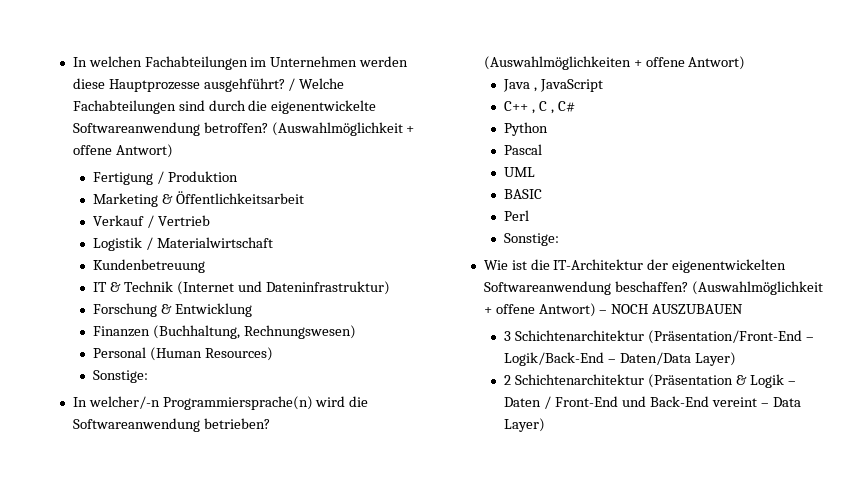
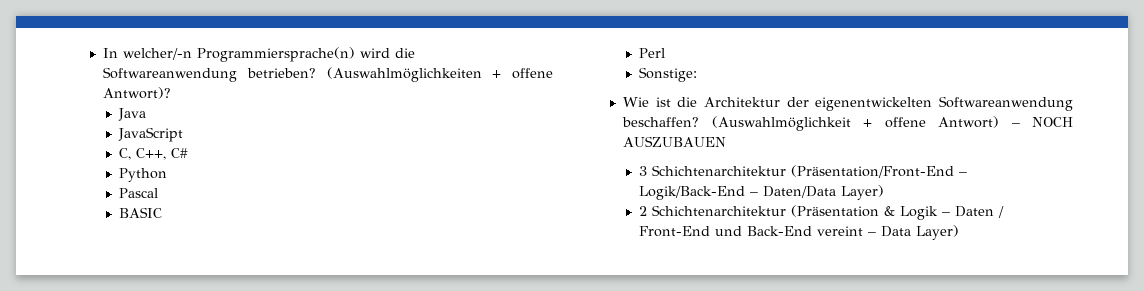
[72,56,409,70] [72,78,345,92] [72,100,377,114] [72,122,415,136] [72,144,173,158] [93,171,239,185] [93,191,305,207] [93,215,211,228] [93,237,274,251] [93,259,206,273] [93,281,391,295] [93,303,253,317] [93,325,357,339] [93,347,274,361] [93,370,149,383] [72,397,87,407] In welchen Fachabteilungen im Unternehmen werden diese Hauptprozesse ausgehführt? / Welche Fachabteilungen sind durch die eigenentwickelte Softwareanwendung betroffen? (Auswahlmöglichkeit + offene Antwort) // Fertigung / Produktion // Marketing & Öffentlichkeitsarbeit // Verkauf / Vertrieb // Logistik / Materialwirtschaft // Kundenbetreuung // IT & Technik (Internet und Dateninfrastruktur) // Forschung & Entwicklung // Finanzen (Buchhaltung, Rechnungswesen) // Personal (Human Resources) // Sonstige: // In -> [102,48,118,58] In
[688,56,746,70] Antwort) -> [102,87,171,99] Antwort)?
[534,87,538,92] , -> (147, 114) //
[504,101,555,114] C++ , C , -> [119,148,167,160] C, C++,
[504,167,536,177] // UML -> (159, 193) none
[553,259,644,270] IT-Architektur -> [703,97,780,107] Architektur

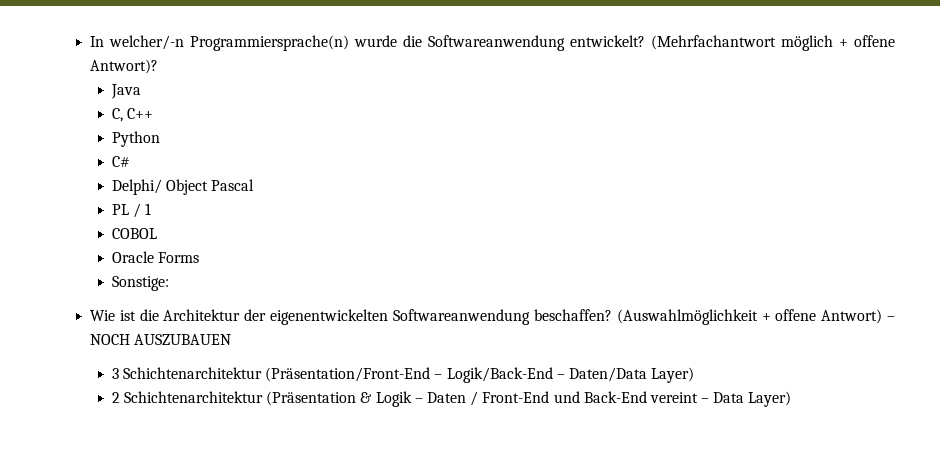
[359,48,390,58] wird -> [353,35,397,47] wurde
[246,67,482,82] betrieben? (Auswahlmöglichkeiten -> [569,35,833,51] entwickelt? (Mehrfachantwort möglich
[118,127,184,142] // JavaScript -> (141, 91) none
[136,148,189,160] C++, C# -> [127,108,154,119] C++
[119,188,159,198] [119,207,163,218] [639,48,666,58] Pascal // BASIC // Perl -> [111,156,130,167] [111,179,255,195] [111,203,152,218] [111,228,157,239] [111,251,200,263] C# // Delphi/ Object Pascal // PL / 1 // COBOL // Oracle Forms

